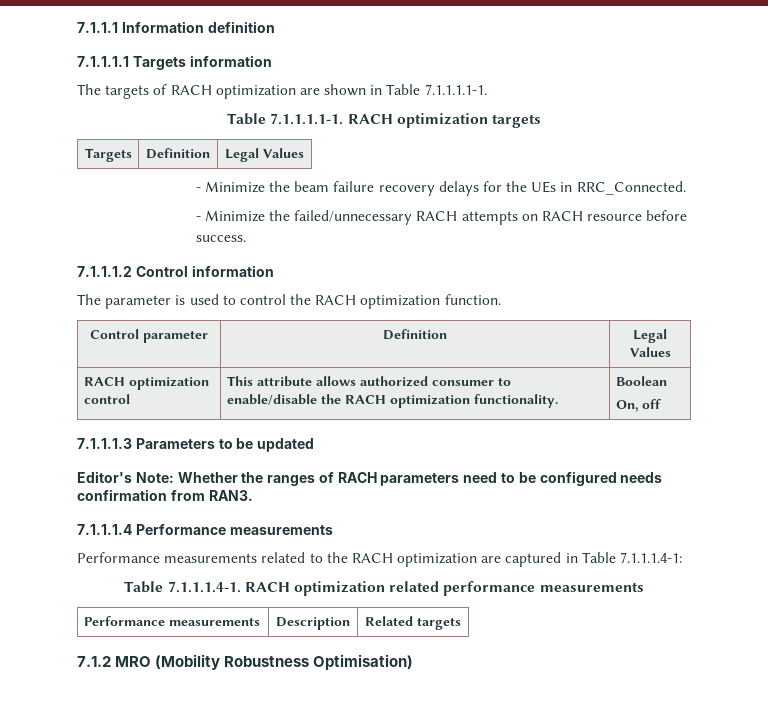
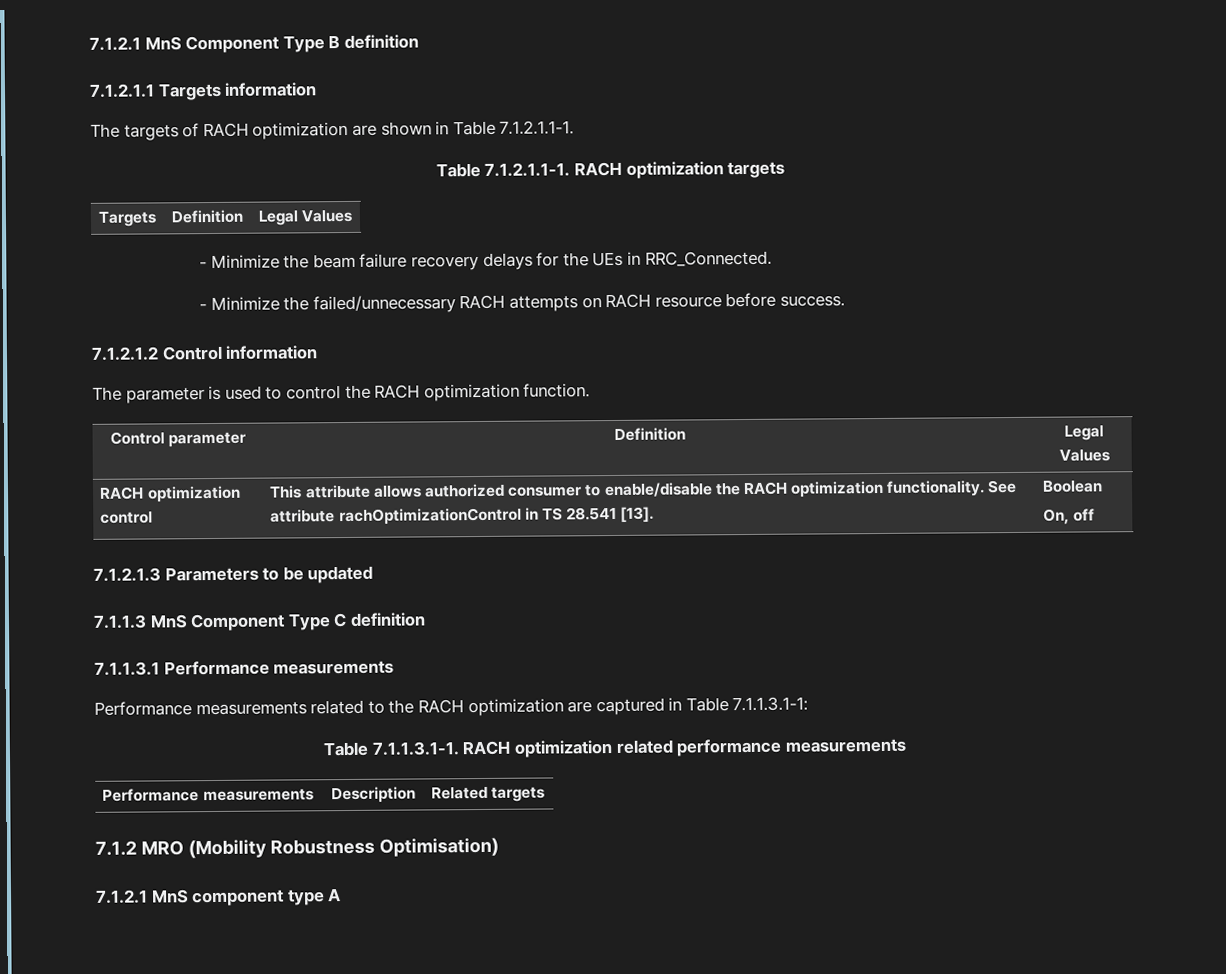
[77,21,275,33] [77,56,129,67] 7.1.1.1 Information definition // 7.1.1.1.1 -> [89,34,419,54] [89,83,155,98] 7.1.2.1 MnS Component Type B definition // 7.1.2.1.1
[424,84,487,95] [227,113,344,125] 7.1.1.1.1-1. // Table 7.1.1.1.1-1. -> [499,120,575,135] [435,162,571,178] 7.1.2.1.1-1. // Table 7.1.2.1.1-1.
[77,266,132,277] 7.1.1.1.2 -> [91,346,159,361] 7.1.2.1.2
(558, 401) none -> [987,479,1018,494] [270,506,655,526] See attribute rachOptimizationControl in TS 28.541 [13].
[77,438,132,449] 7.1.1.1.3 -> [93,567,161,582] 7.1.2.1.3
[77,471,663,486] [77,489,253,501] [77,524,132,535] Editor's Note: Whether the ranges of RACH parameters need to be configured needs confirmation from RAN3. // 7.1.1.1.4 -> [93,612,426,632] [94,661,160,676] 7.1.1.3 MnS Component Type C definition // 7.1.1.3.1
[620,552,683,563] [124,581,241,593] 7.1.1.1.4-1: // Table 7.1.1.1.4-1. -> [732,696,809,712] [323,741,460,757] 7.1.1.3.1-1: // Table 7.1.1.3.1-1.
(414, 662) none -> [96,888,342,907] // 7.1.2.1 MnS component type A

